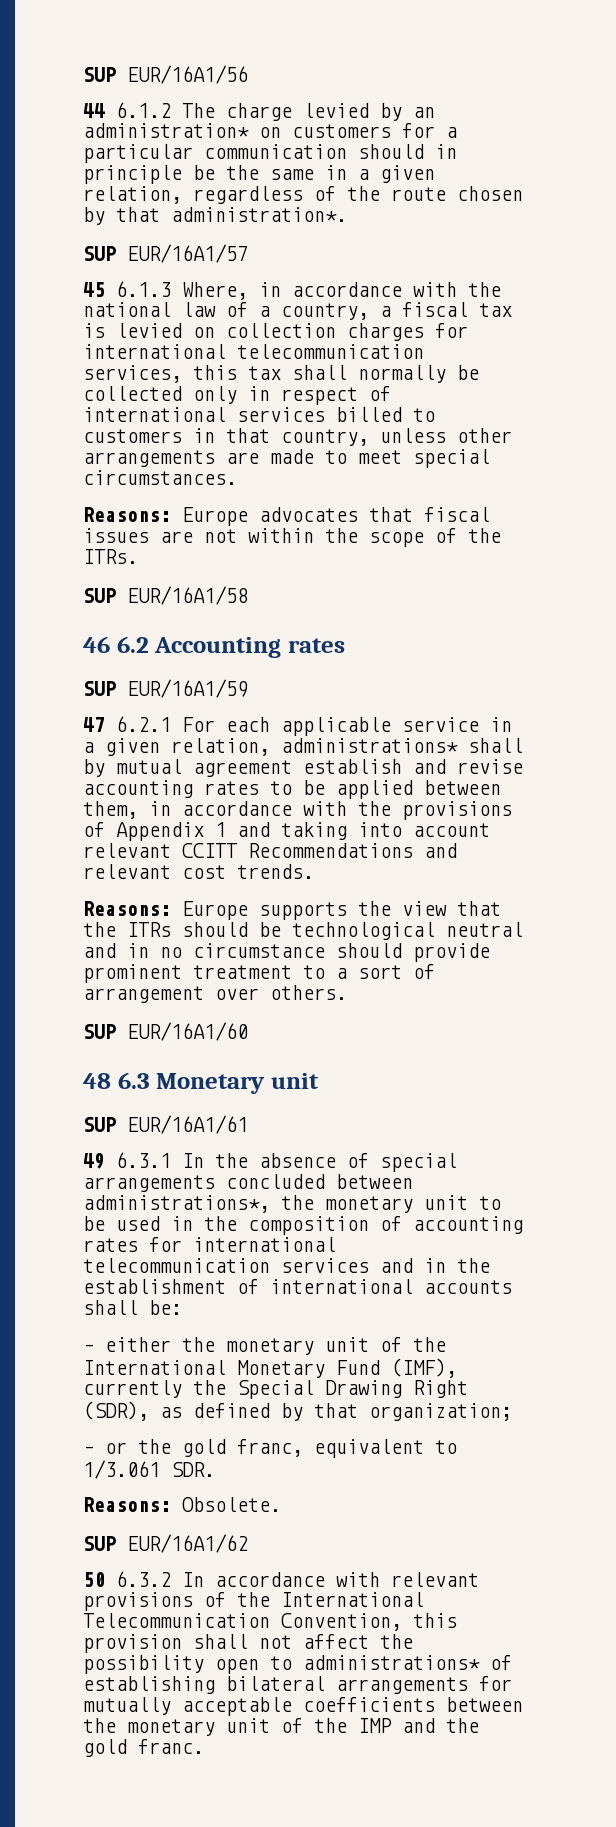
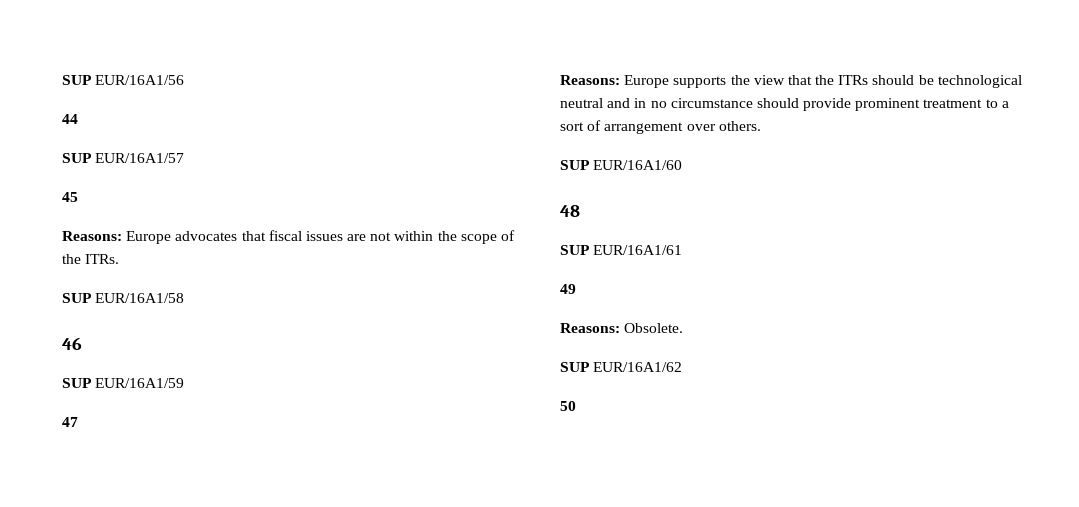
[116,102,435,121] [83,123,457,138] [83,144,457,163] [83,165,435,184] [83,186,523,204] [83,207,347,225] [83,244,248,263] [83,281,501,300] [83,302,512,320] [83,323,468,341] [83,344,424,359] [83,365,479,383] [83,386,391,405] [83,407,435,422] [83,428,512,446] [83,449,490,468] [83,470,237,485] 6.1.2 The charge levied by an administration* on customers for a particular communication should in principle be the same in a given relation, regardless of the route chosen by that administration*. // SUP EUR/16A1/57 // 45 6.1.3 Where, in accordance with the national law of a country, a fiscal tax is levied on collection charges for international telecommunication services, this tax shall normally be collected only in respect of international services billed to customers in that country, unless other arrangements are made to meet special circumstances. -> [62,153,185,163] [62,192,78,202] // SUP EUR/16A1/57 // 45
[116,636,345,658] 6.2 Accounting rates -> (82, 343) none
[116,716,512,736] [83,738,523,756] [83,759,523,777] [83,780,501,799] [83,801,512,820] [83,822,490,841] [83,843,457,858] [83,864,314,879] 6.2.1 For each applicable service in a given relation, administrations* shall by mutual agreement establish and revise accounting rates to be applied between them, in accordance with the provisions of Appendix 1 and taking into account relevant CCITT Recommendations and relevant cost trends. -> (78, 422) none
[117,1072,319,1094] 6.3 Monetary unit -> (580, 211) none
[116,1152,457,1172] [83,1174,413,1192] [83,1195,501,1213] [83,1216,523,1235] [83,1237,336,1252] [83,1258,490,1273] [83,1279,512,1294] [83,1300,182,1315] [83,1337,446,1355] [83,1358,457,1378] [83,1380,468,1399] [83,1401,512,1421] [83,1439,457,1458] [83,1460,215,1479] 6.3.1 In the absence of special arrangements concluded between administrations*, the monetary unit to be used in the composition of accounting rates for international telecommunication services and in the establishment of international accounts shall be: // – either the monetary unit of the International Monetary Fund (IMF), currently the Special Drawing Right (SDR), as defined by that organization; // – or the gold franc, equivalent to 1/3.061 SDR. -> (576, 289) none
[116,1571,479,1587] [83,1592,424,1611] [83,1613,457,1631] [83,1634,413,1653] [83,1655,512,1674] [83,1676,512,1694] [83,1697,523,1716] [83,1718,479,1736] [83,1739,204,1757] 6.3.2 In accordance with relevant provisions of the International Telecommunication Convention, this provision shall not affect the possibility open to administrations* of establishing bilateral arrangements for mutually acceptable coefficients between the monetary unit of the IMP and the gold franc. -> (576, 406) none

